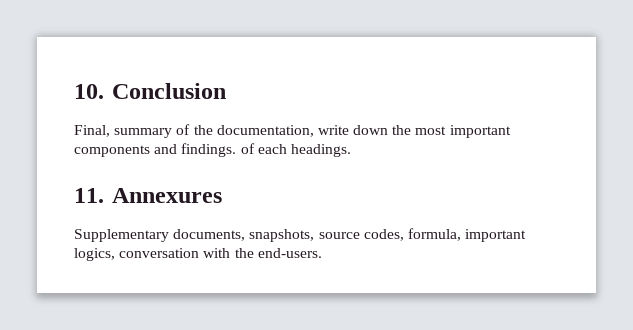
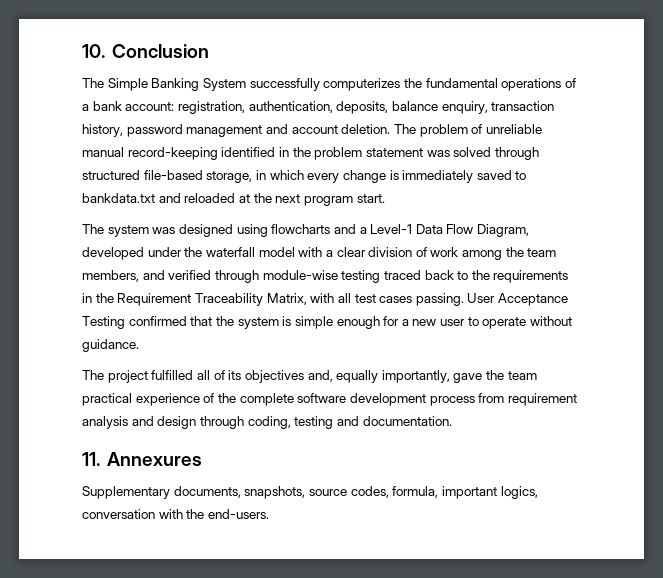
[74,124,511,138] [74,143,351,157] Final, summary of the documentation, write down the most important components and findings. of each headings. -> [82,78,576,91] [82,101,555,114] [82,124,542,137] [82,147,539,160] [82,170,527,183] [82,193,385,206] [82,224,530,237] [82,247,557,260] [82,270,569,283] [82,293,569,306] [82,316,573,329] [82,339,139,352] [82,370,537,383] [82,393,577,406] [82,416,452,429] The Simple Banking System successfully computerizes the fundamental operations of a bank account: registration, authentication, deposits, balance enquiry, transaction history, password management and account deletion. The problem of unreliable manual record-keeping identified in the problem statement was solved through structured file-based storage, in which every change is immediately saved to bankdata.txt and reloaded at the next program start. // The system was designed using flowcharts and a Level-1 Data Flow Diagram, developed under the waterfall model with a clear division of work among the team members, and verified through module-wise testing traced back to the requirements in the Requirement Traceability Matrix, with all test cases passing. User Acceptance Testing confirmed that the system is simple enough for a new user to operate without guidance. // The project fulfilled all of its objectives and, equally importantly, gave the team practical experience of the complete software development process from requirement analysis and design through coding, testing and documentation.

